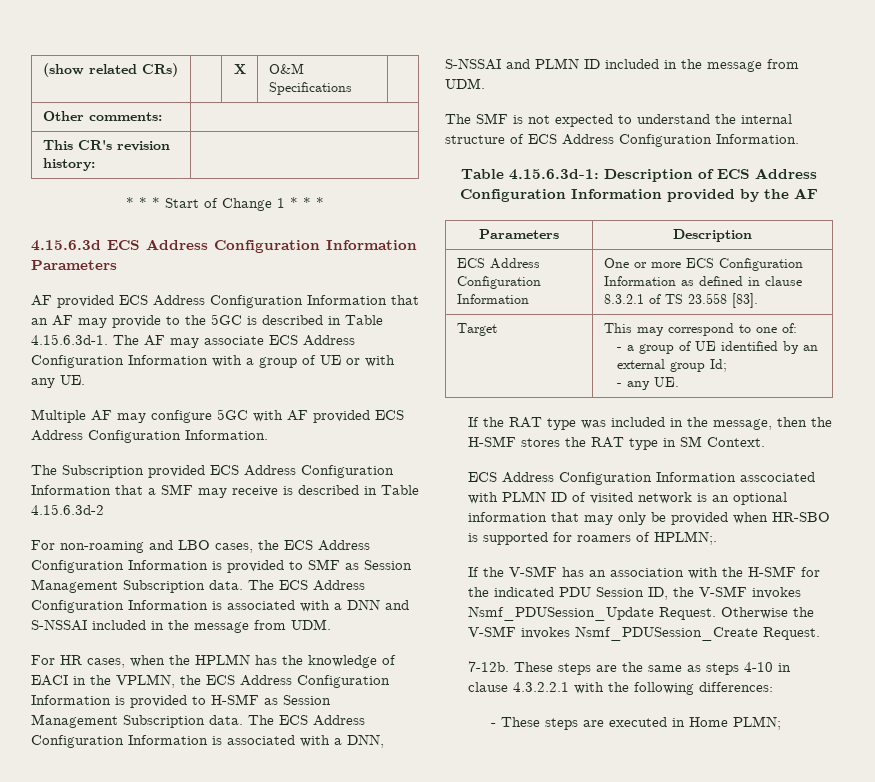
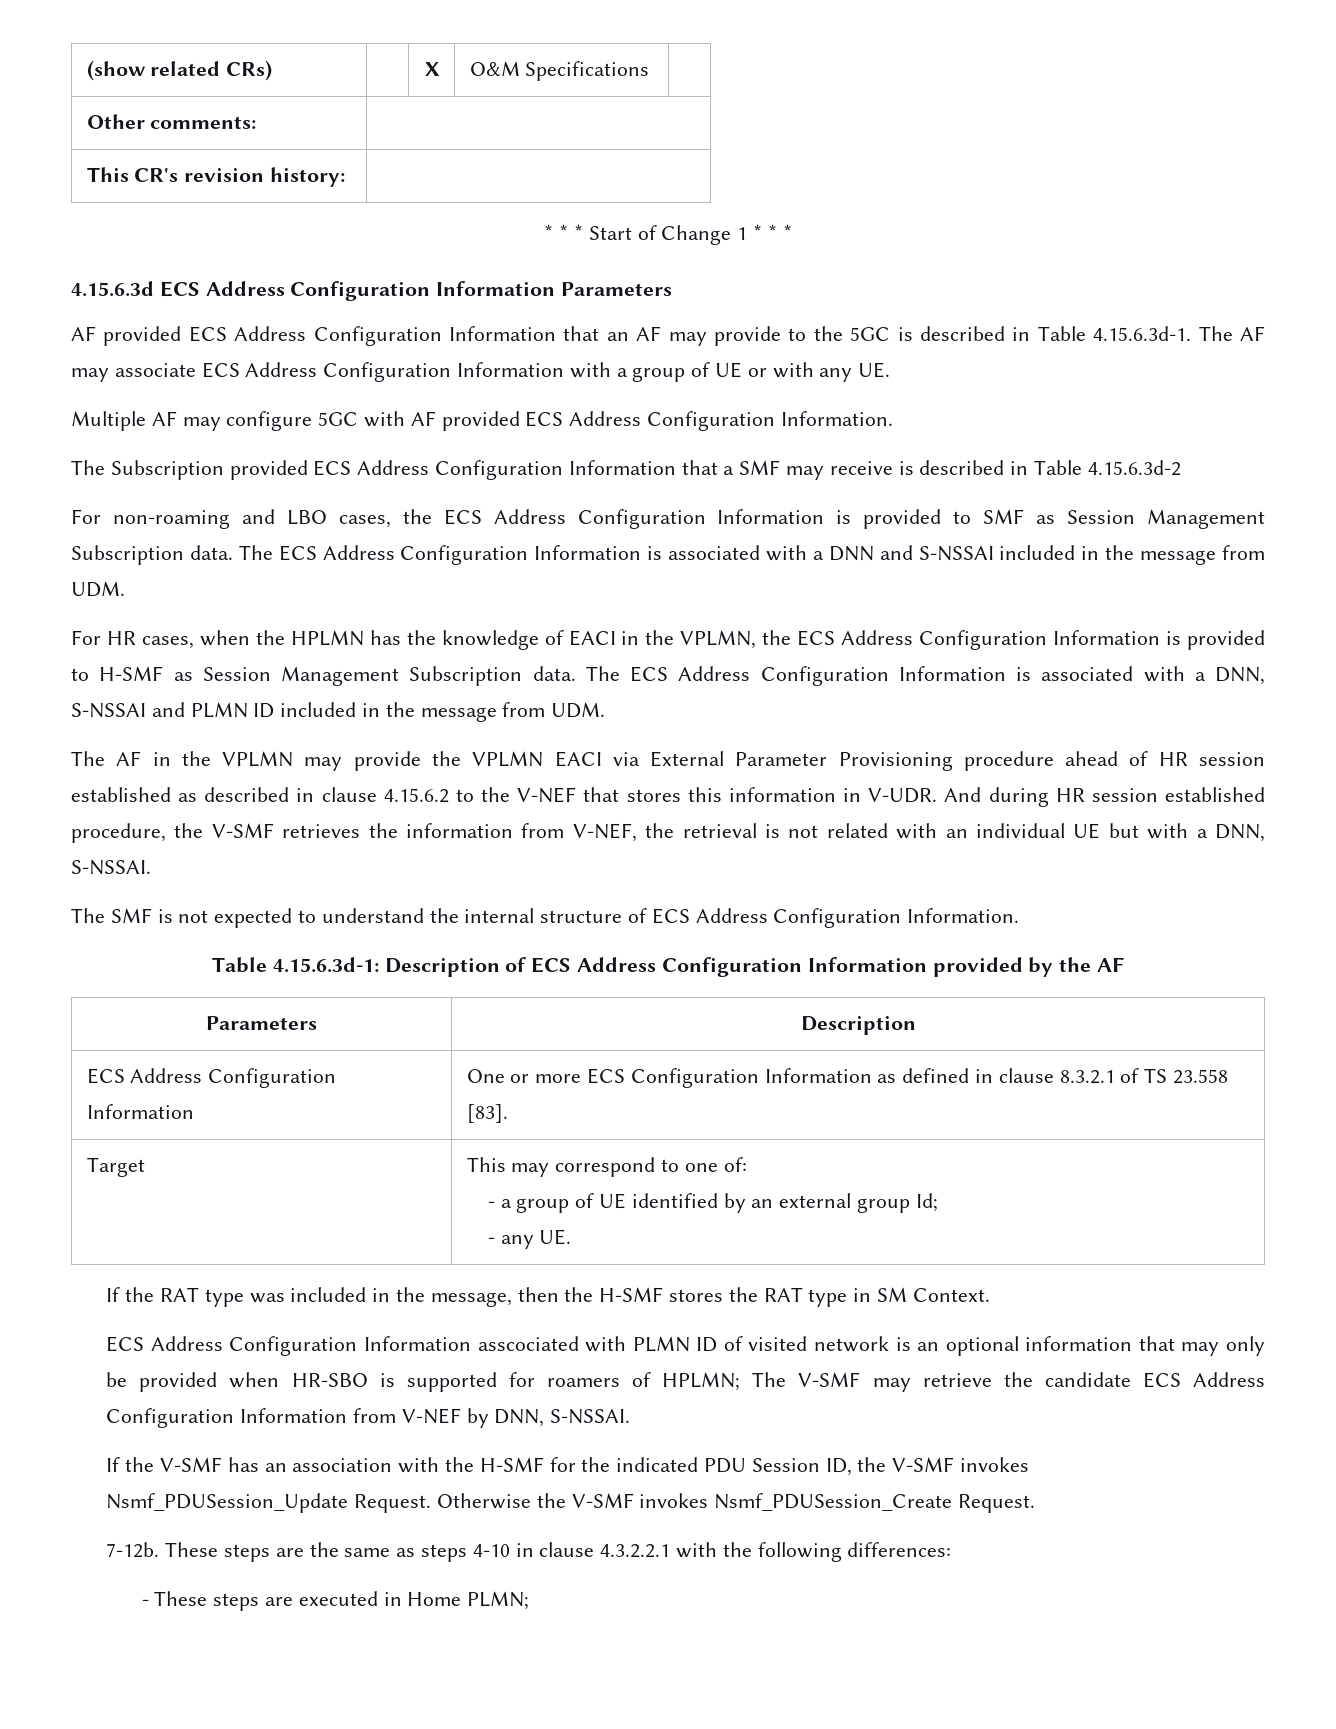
(485, 83) none -> [71,751,1266,771] [71,787,1265,807] [71,823,1265,843] [71,860,151,875] // The AF in the VPLMN may provide the VPLMN EACI via External Parameter Provisioning procedure ahead of HR session established as described in clause 4.15.6.2 to the V-NEF that stores this information in V-UDR. And during HR session established procedure, the V-SMF retrieves the information from V-NEF, the retrieval is not related with an individual UE but with a DNN, S-NSSAI.
[653,531,717,545] HPLMN;. -> [662,1372,1266,1392] [106,1408,631,1428] HPLMN; The V-SMF may retrieve the candidate ECS Address Configuration Information from V-NEF by DNN, S-NSSAI.

